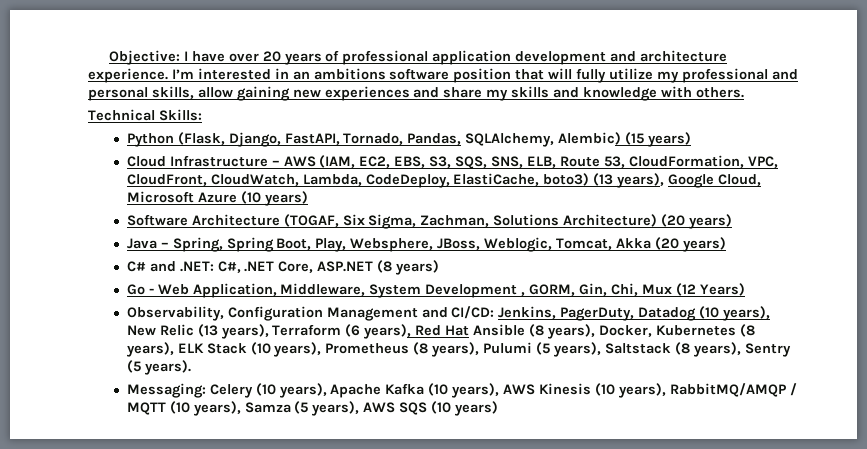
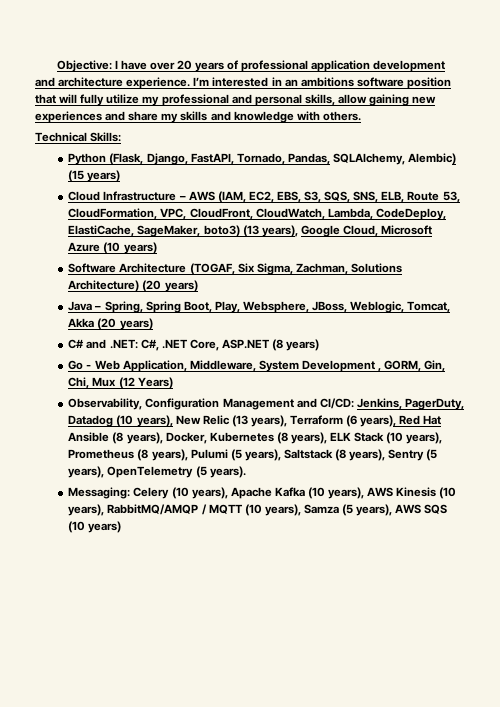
(540, 179) none -> [137,225,201,237] SageMaker,
(141, 366) none -> [68,466,207,478] years), OpenTelemetry (5

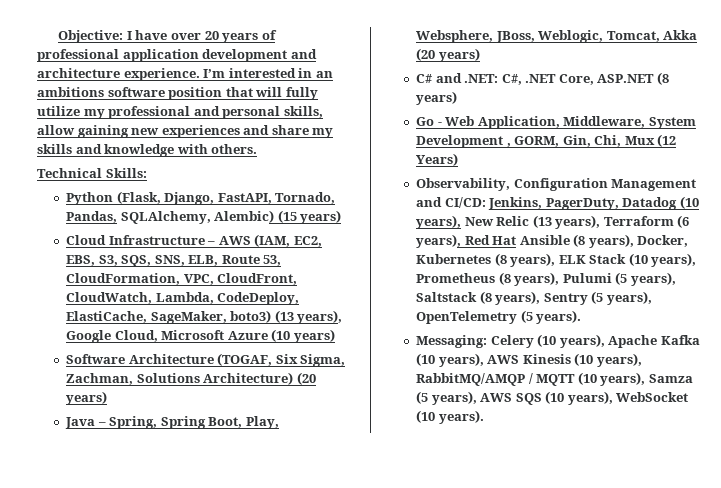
[88,521,122,533] years) -> [567,391,689,405] [416,410,484,424] years), WebSocket (10 years).

